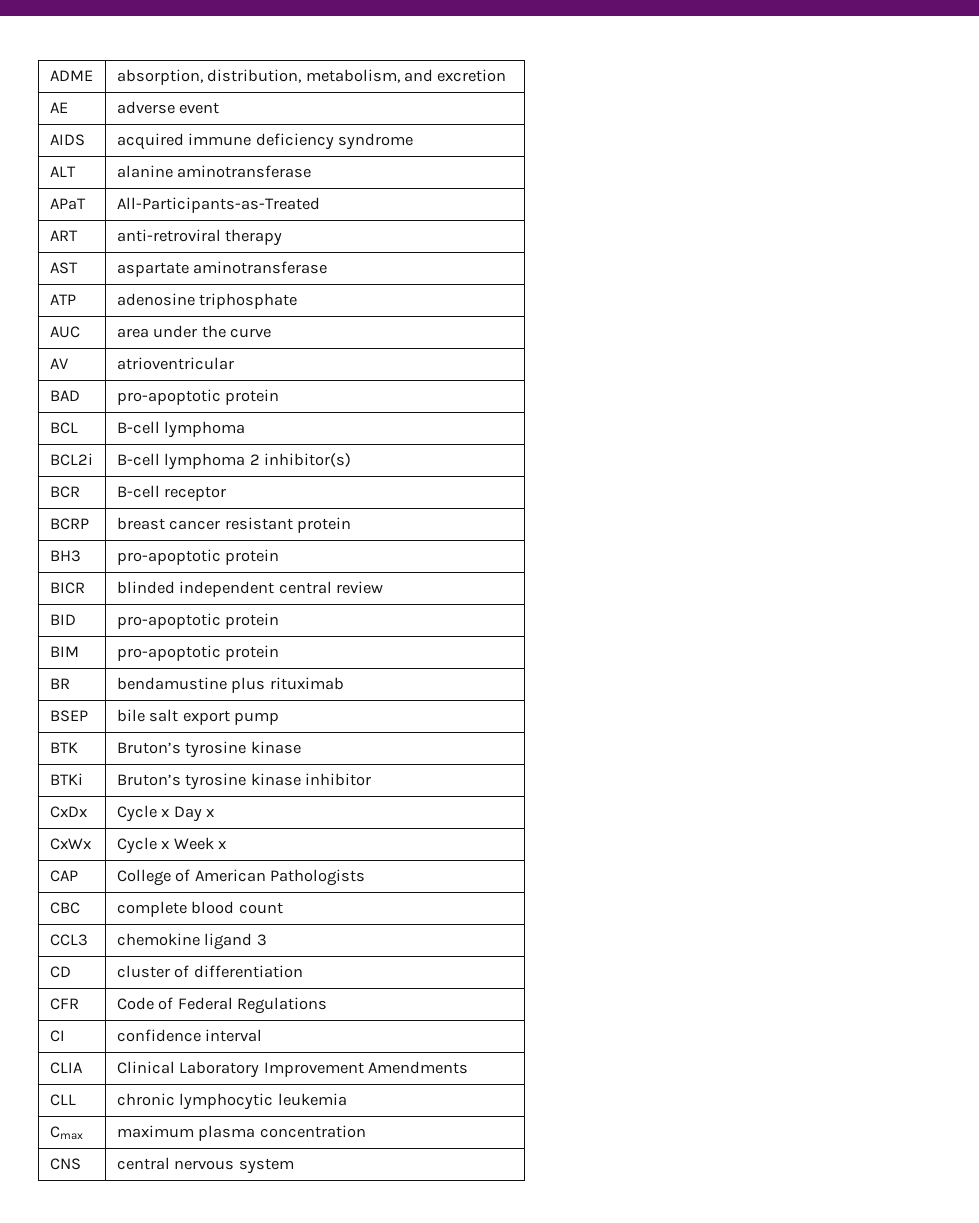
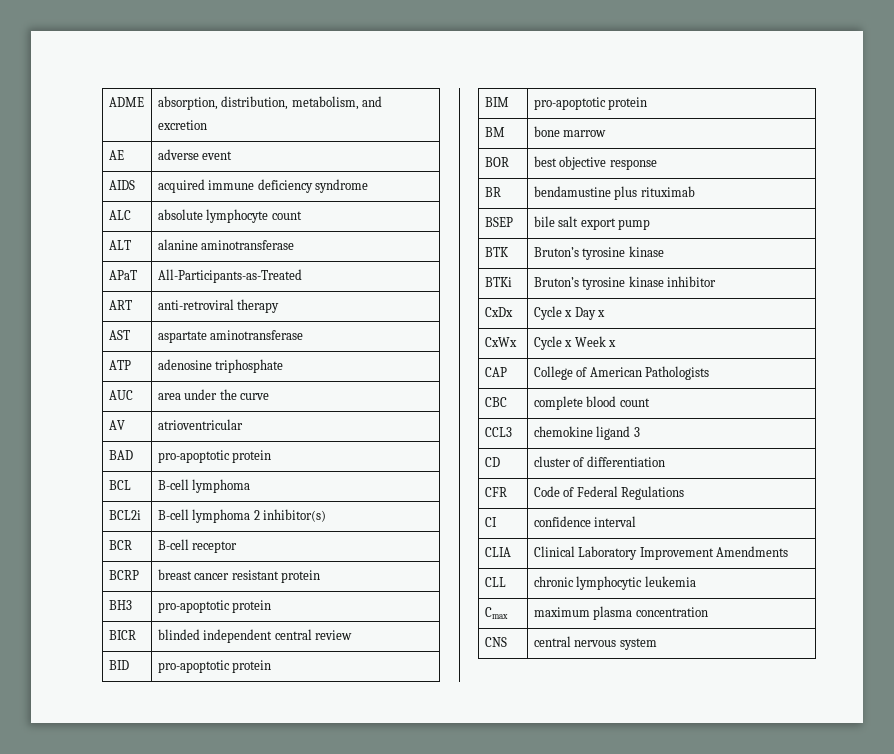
(413, 141) none -> [108,210,131,220] [157,209,302,223] // ALC | absolute lymphocyte count
(280, 653) none -> [484,127,505,137] [533,126,607,137] [484,157,509,167] [533,156,657,170] // BM | bone marrow // BOR | best objective response

